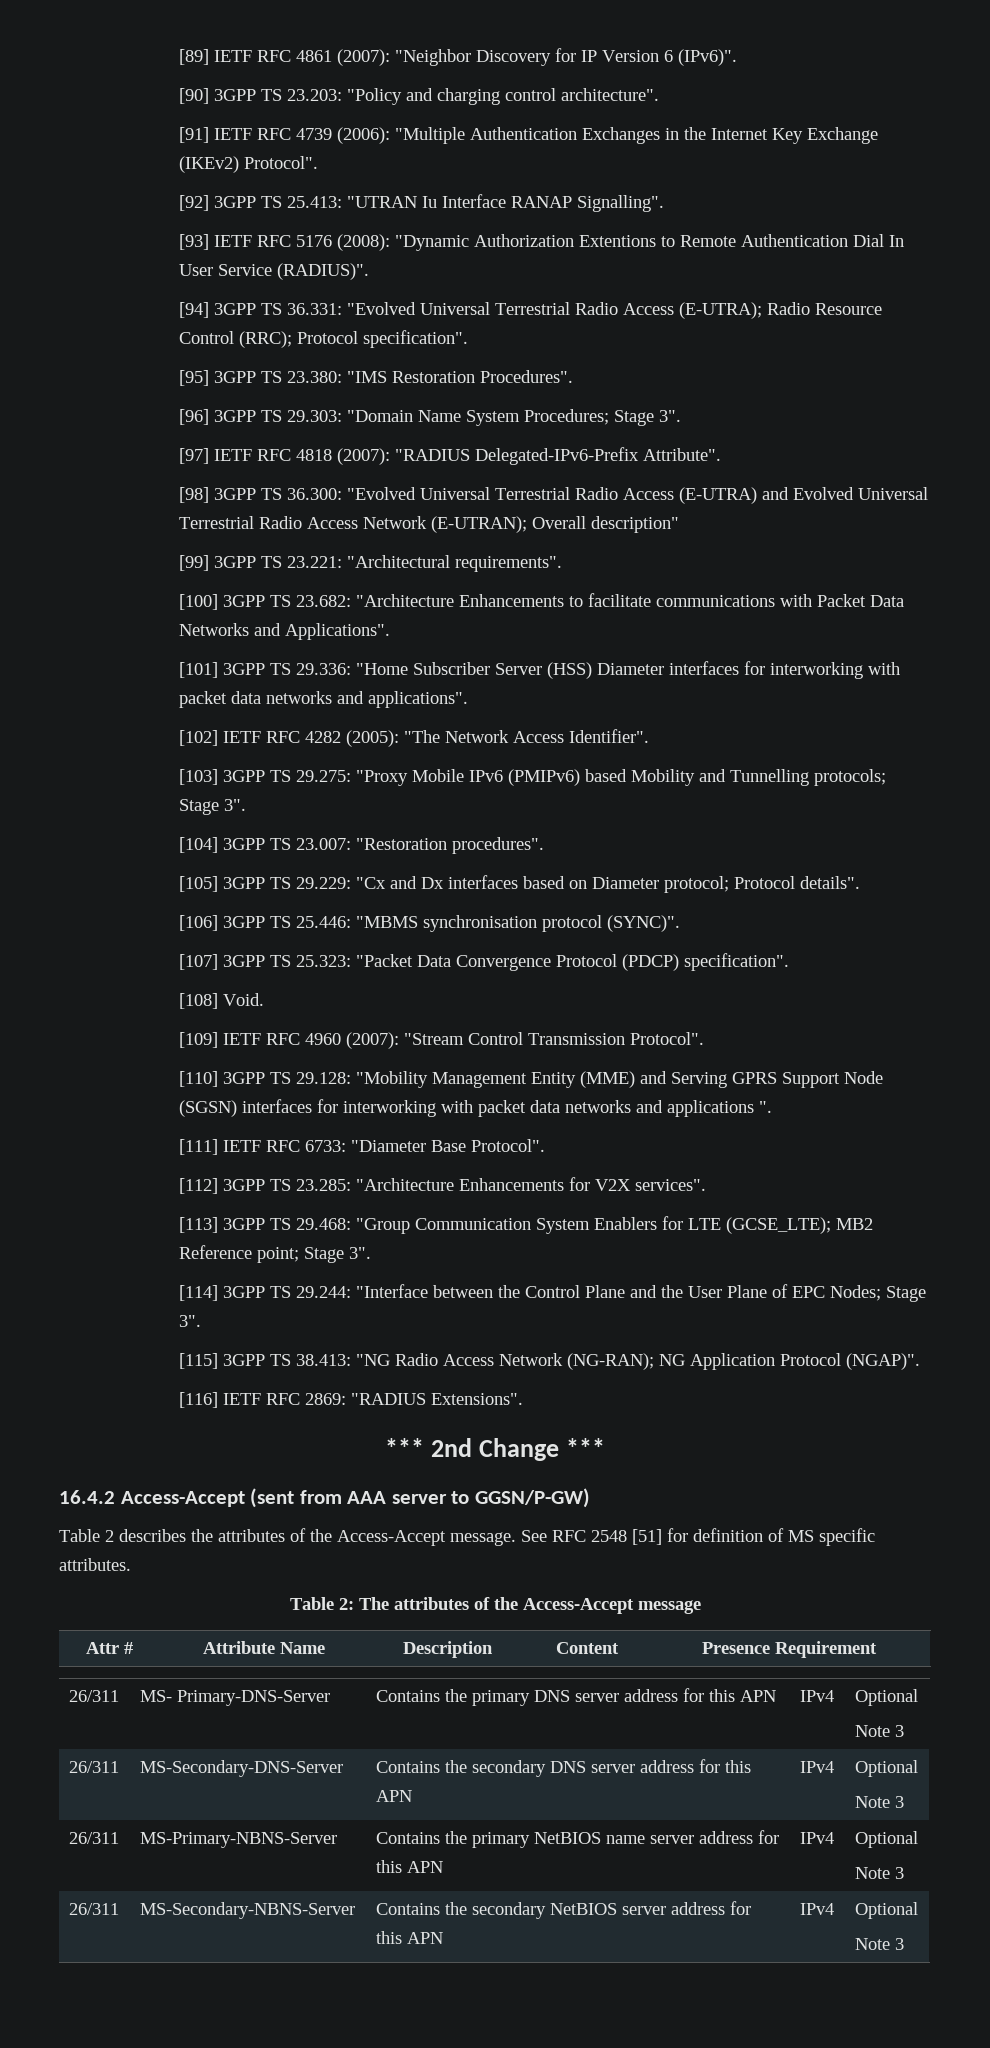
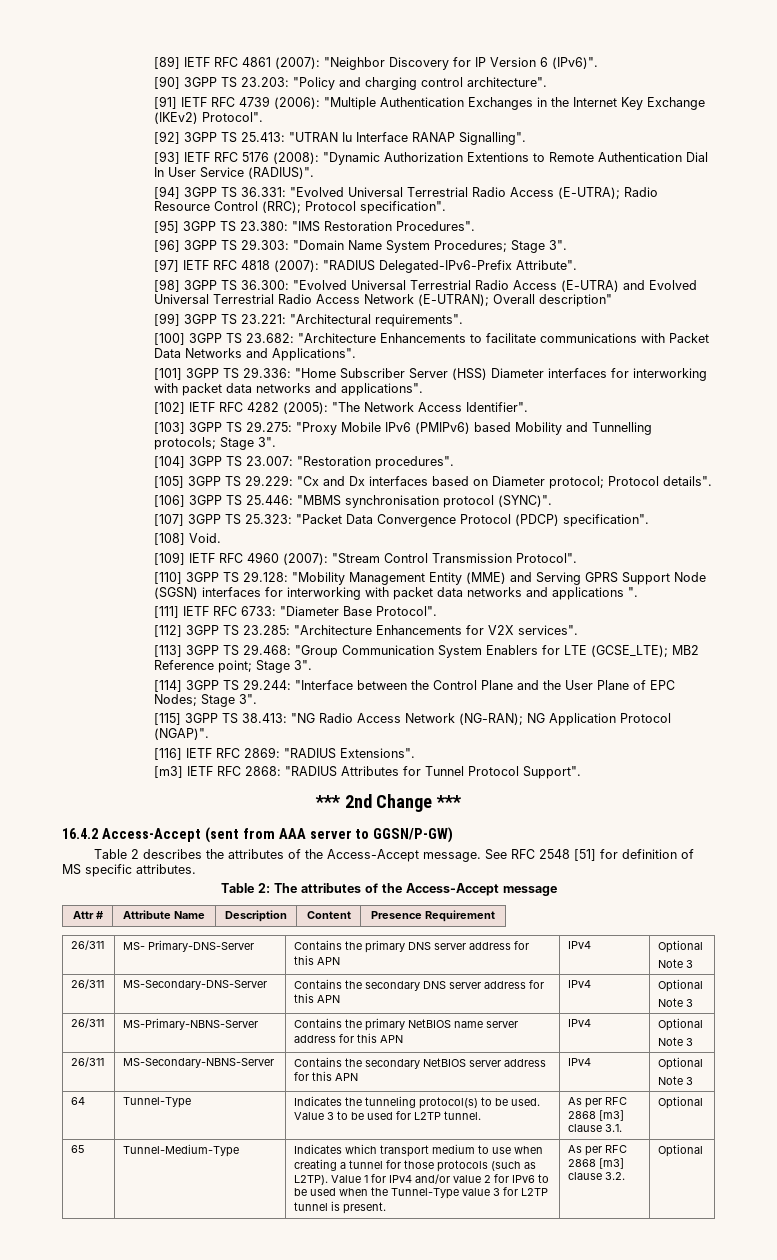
(524, 1399) none -> [154,766,582,779] // [m3] IETF RFC 2868: "RADIUS Attributes for Tunnel Protocol Support".
(905, 1944) none -> [71,1097,86,1105] [123,1097,192,1108] [294,1096,541,1109] [294,1111,482,1120] [568,1097,628,1108] [568,1110,625,1121] [568,1124,623,1132] [658,1096,704,1109] [71,1145,86,1153] [123,1144,240,1157] [294,1144,544,1157] [294,1159,537,1172] [294,1174,550,1185] [294,1187,549,1199] [294,1201,387,1214] [568,1145,628,1156] [568,1158,625,1169] [568,1172,626,1180] [658,1144,704,1157] // 64 | Tunnel-Type | Indicates the tunneling protocol(s) to be used. Value 3 to be used for L2TP tunnel. | As per RFC 2868 [m3] clause 3.1. | Optional // 65 | Tunnel-Medium-Type | Indicates which transport medium to use when creating a tunnel for those protocols (such as L2TP). Value 1 for IPv4 and/or value 2 for IPv6 to be used when the Tunnel-Type value 3 for L2TP tunnel is present. | As per RFC 2868 [m3] clause 3.2. | Optional

